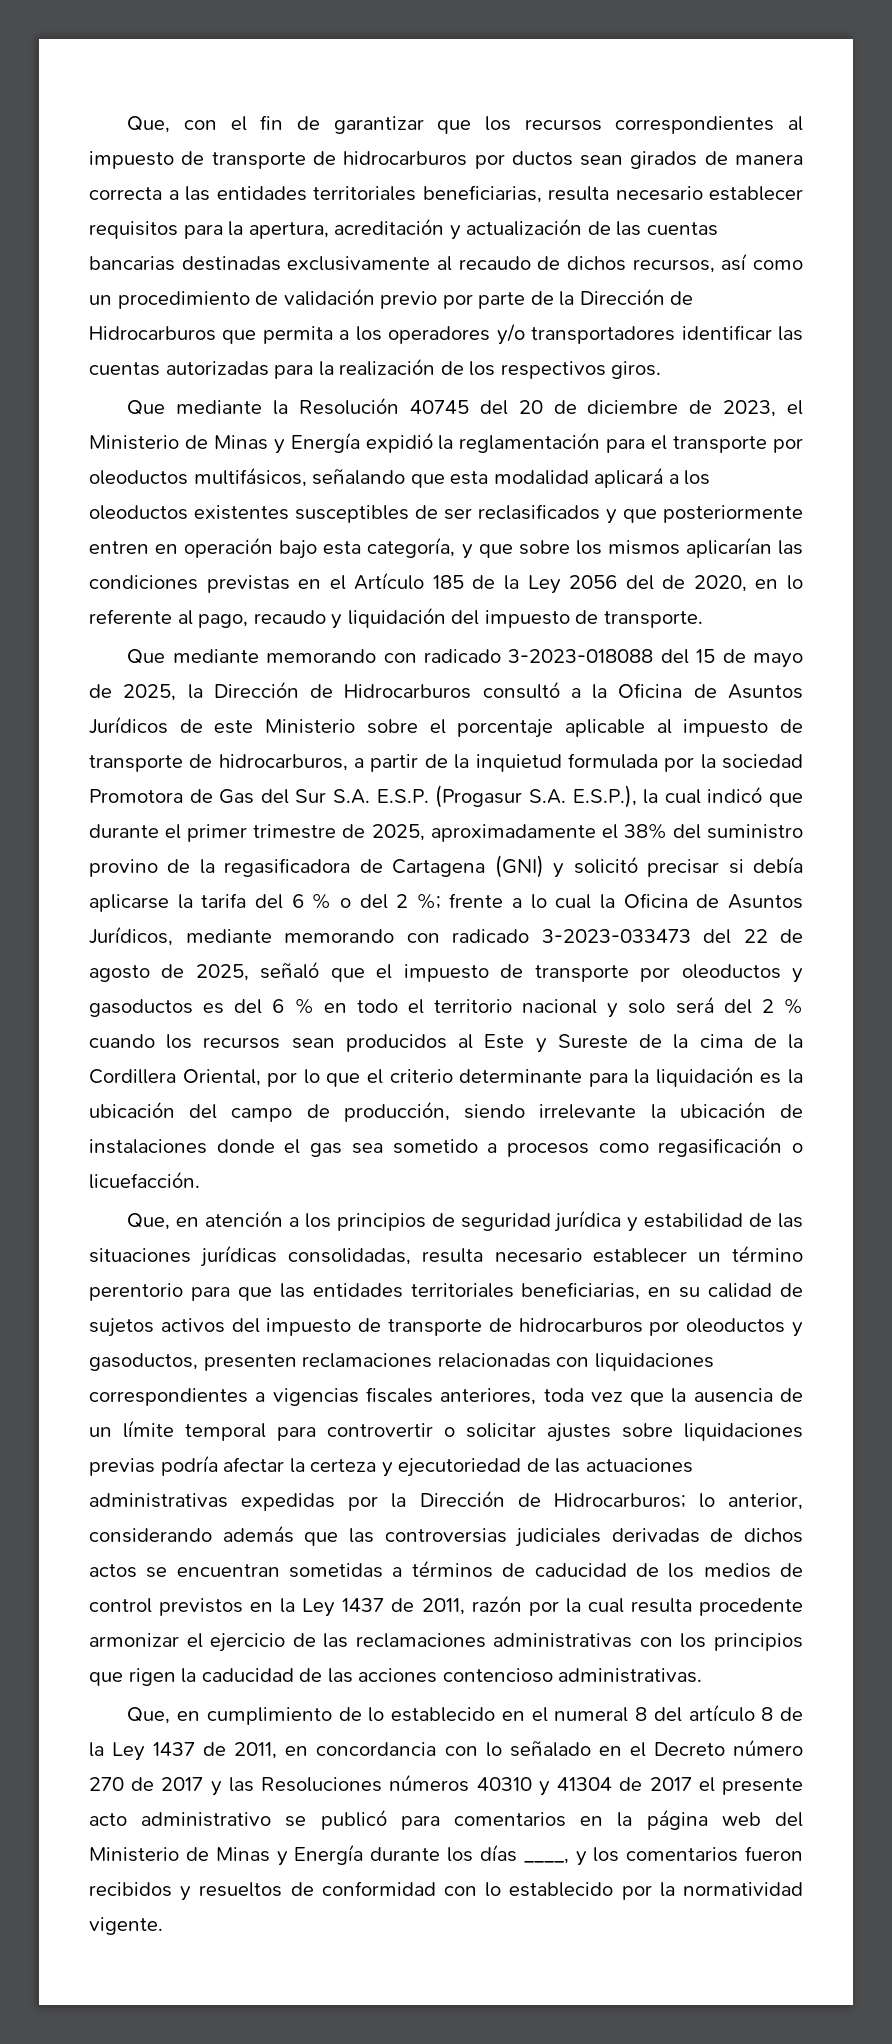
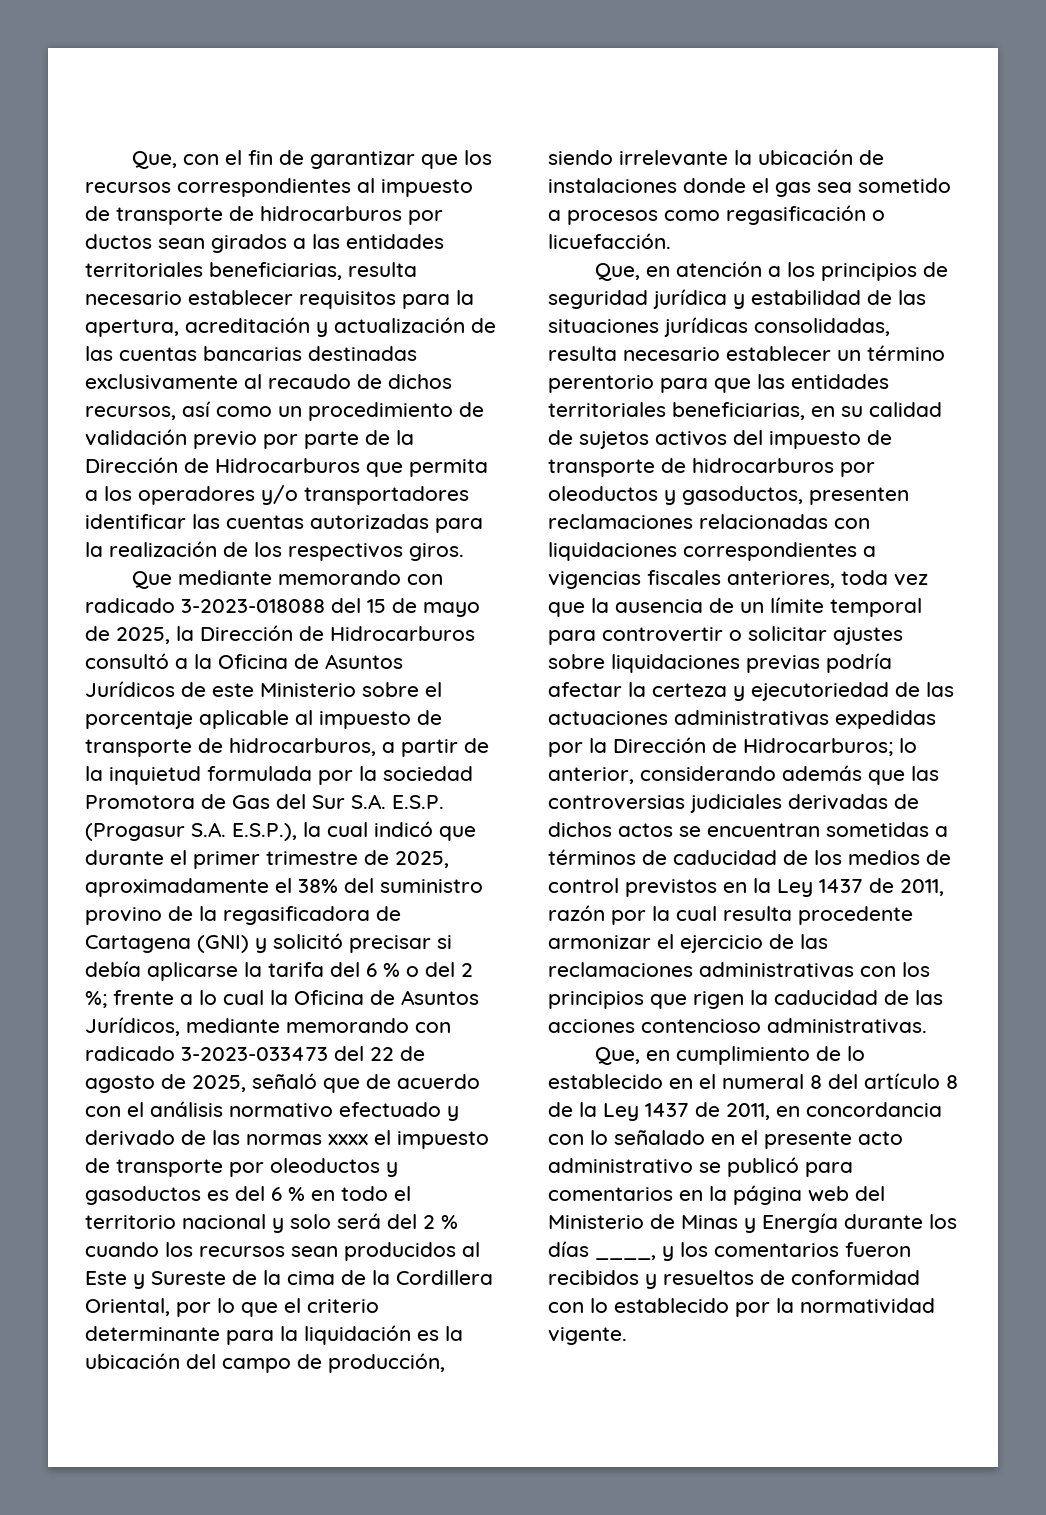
[704,151,803,165] [89,187,162,200] de manera correcta -> (287, 243) none
[127,397,803,417] [89,432,803,454] [89,467,711,488] [89,504,803,524] [89,537,804,559] [89,572,803,594] [89,607,703,629] // Que mediante la Resolución 40745 del 20 de diciembre de 2023, el Ministerio de Minas y Energía expidió la reglamentación para el transporte por oleoductos multifásicos, señalando que esta modalidad aplicará a los oleoductos existentes susceptibles de ser reclasificados y que posteriormente entren en operación bajo esta categoría, y que sobre los mismos aplicarían las condiciones previstas en el Artículo 185 de la Ley 2056 del de 2020, en lo referente al pago, recaudo y liquidación del impuesto de transporte. -> (464, 552) none
(365, 975) none -> [366,1074,480,1089] [85,1101,459,1121] [85,1130,368,1146] de acuerdo con el análisis normativo efectuado y derivado de las normas xxxx
[653,1739,804,1756] [89,1774,715,1796] Decreto número 270 de 2017 y las Resoluciones números 40310 y 41304 de 2017 el -> (758, 1137) none

